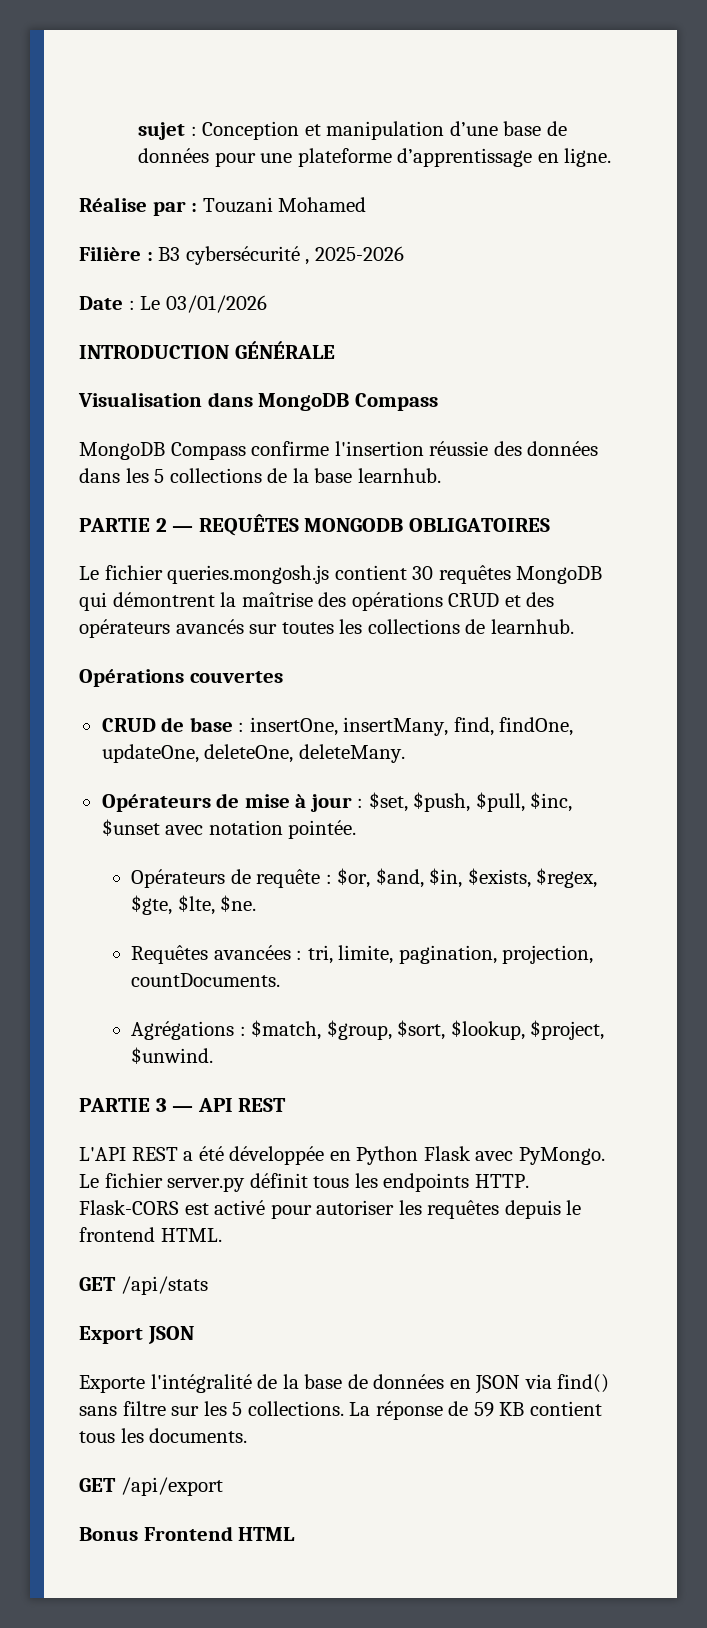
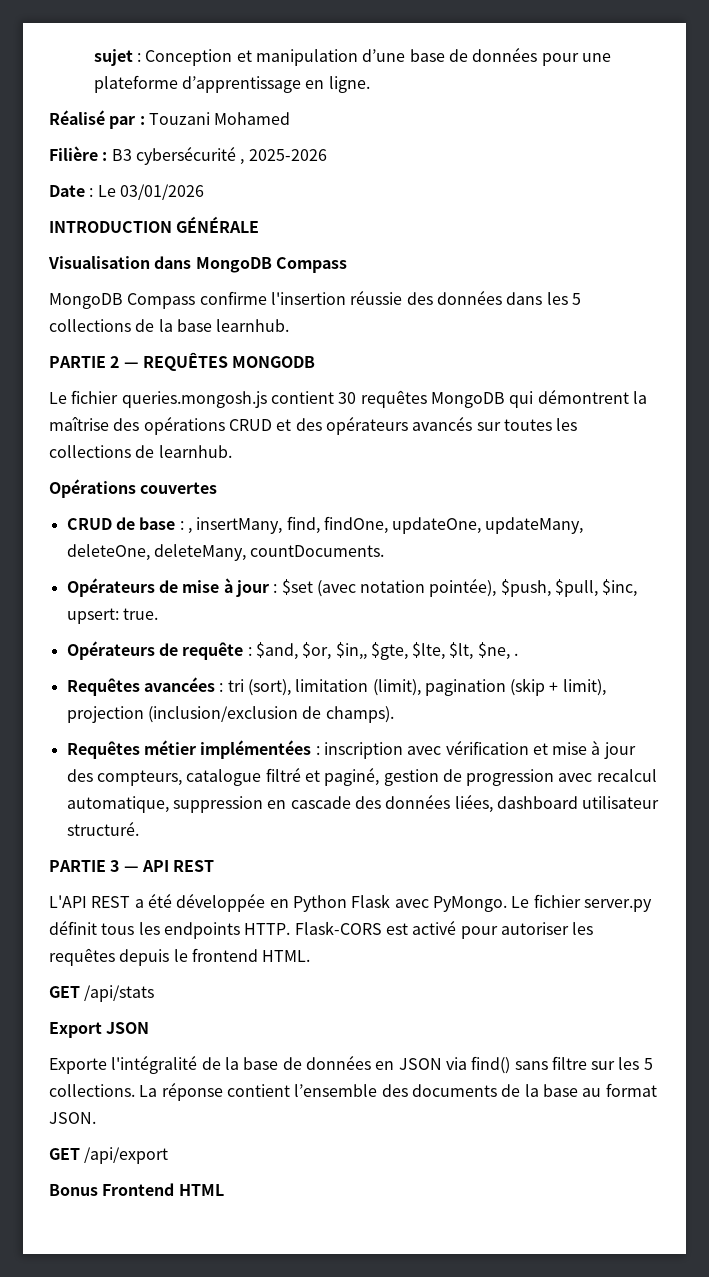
[79,197,147,212] Réalise -> [49,110,105,125] Réalisé
[408,518,550,532] OBLIGATOIRES -> (316, 362) none
[249,717,338,736] insertOne, -> [187,527,192,534] ,
[204,744,405,763] deleteOne, deleteMany. -> [485,517,584,534] [66,544,385,561] updateMany, deleteOne, deleteMany, countDocuments.
[368,792,573,812] [101,819,357,839] [131,868,598,888] [131,895,257,915] [131,945,594,964] [131,973,281,987] [131,1020,605,1040] [131,1047,214,1064] $set, $push, $pull, $inc, $unset avec notation pointée. // Opérateurs de requête : $or, $and, $in, $exists, $regex, $gte, $lte, $ne. // Requêtes avancées : tri, limite, pagination, projection, countDocuments. // Agrégations : $match, $group, $sort, $lookup, $project, $unwind. -> [281,578,638,597] [66,608,158,624] [66,641,519,660] [66,677,606,696] [66,706,394,723] [66,740,636,759] [66,767,657,786] [66,794,660,813] [66,821,139,836] $set (avec notation pointée), $push, $pull, $inc, upsert: true. // Opérateurs de requête : $and, $or, $in,, $gte, $lte, $lt, $ne, . // Requêtes avancées : tri (sort), limitation (limit), pagination (skip + limit), projection (inclusion/exclusion de champs). // Requêtes métier implémentées : inscription avec vérification et mise à jour des compteurs, catalogue filtré et paginé, gestion de progression avec recalcul automatique, suppression en cascade des données liées, dashboard utilisateur structuré.
[448,1401,602,1417] [79,1428,248,1443] de 59 KB contient tous les documents. -> [226,1083,657,1097] [49,1112,96,1124] contient l’ensemble des documents de la base au format JSON.

